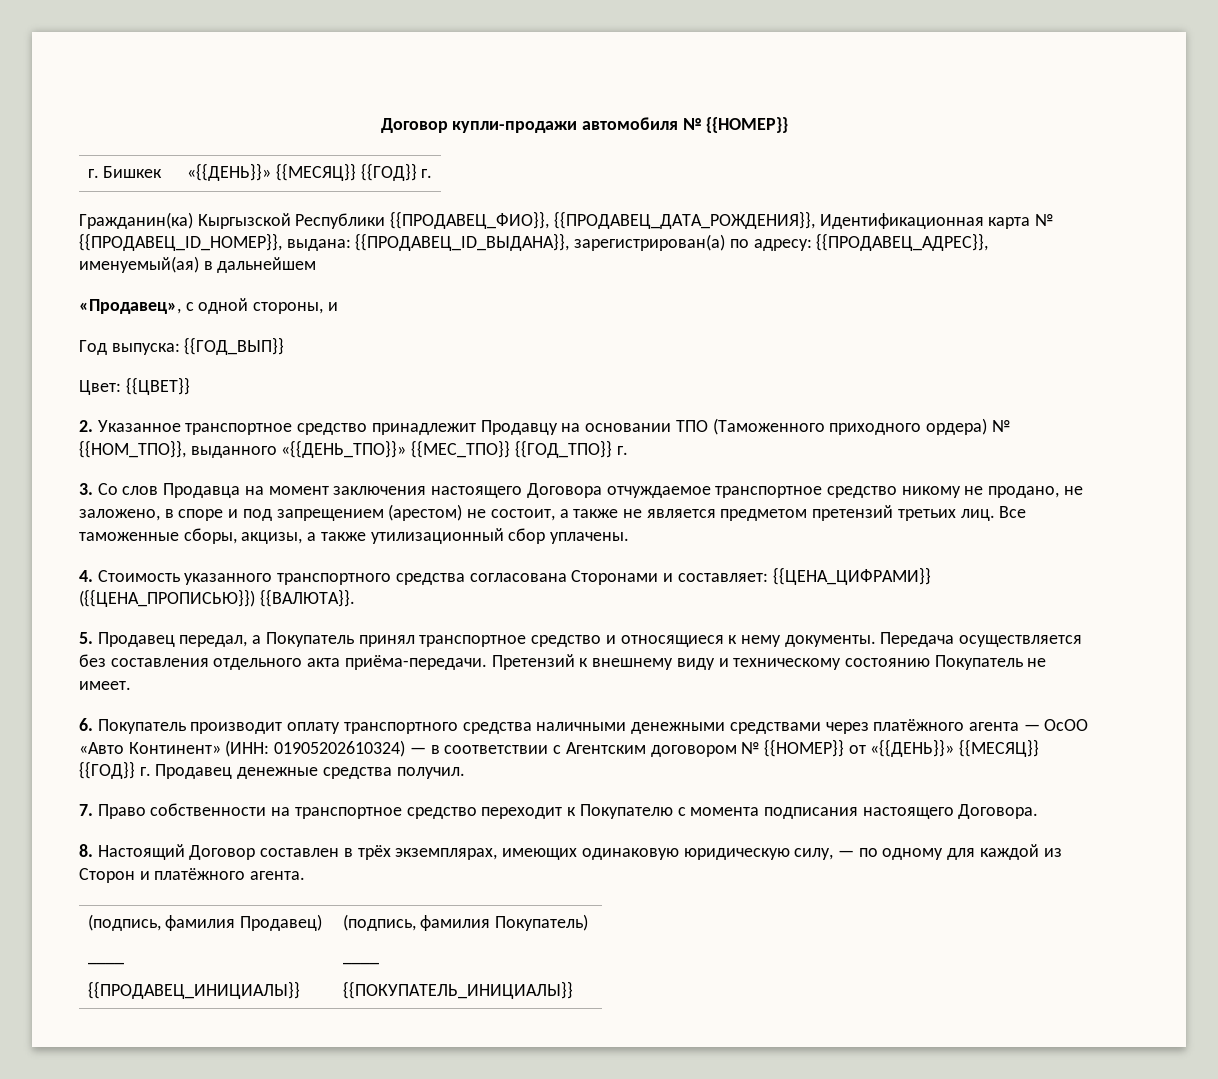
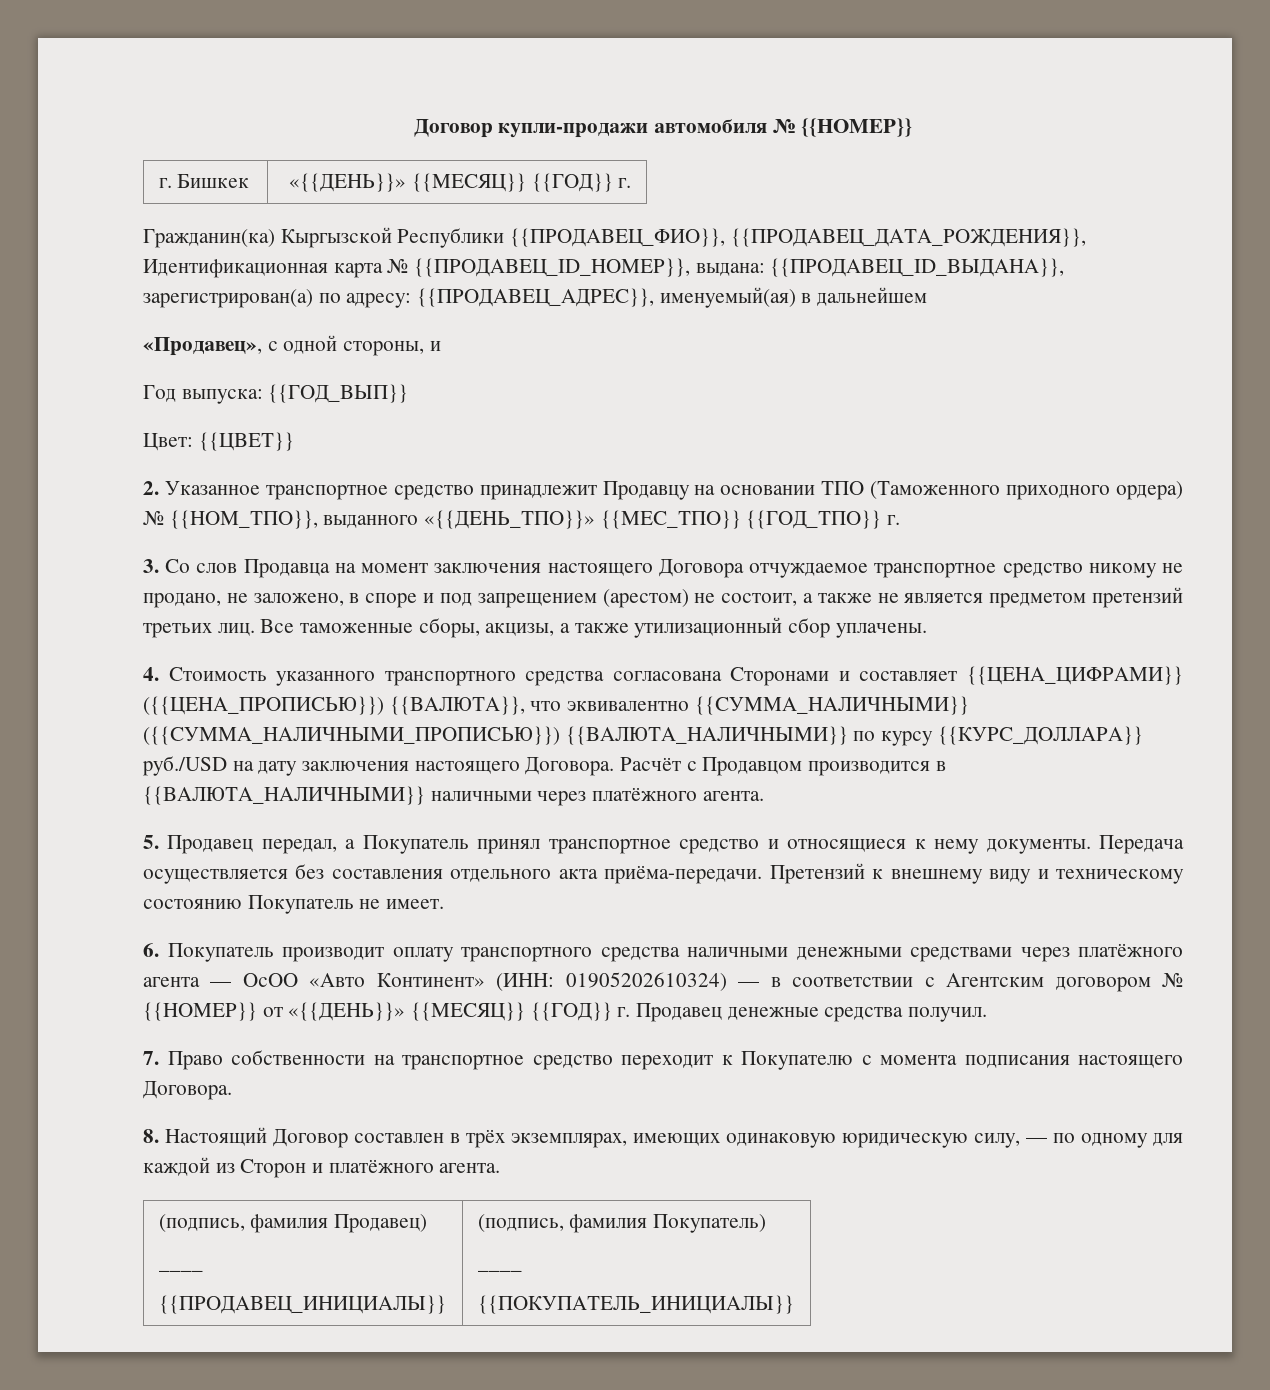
[677,573,768,582] составляет: -> [859,671,958,681] составляет
[259,589,355,607] {{ВАЛЮТА}}. -> [389,696,969,715] [143,726,1143,746] [142,756,946,776] [143,786,764,806] {{ВАЛЮТА}}, что эквивалентно {{СУММА_НАЛИЧНЫМИ}} ({{СУММА_НАЛИЧНЫМИ_ПРОПИСЬЮ}}) {{ВАЛЮТА_НАЛИЧНЫМИ}} по курсу {{КУРС_ДОЛЛАРА}} руб./USD на дату заключения настоящего Договора. Расчёт с Продавцом производится в {{ВАЛЮТА_НАЛИЧНЫМИ}} наличными через платёжного агента.

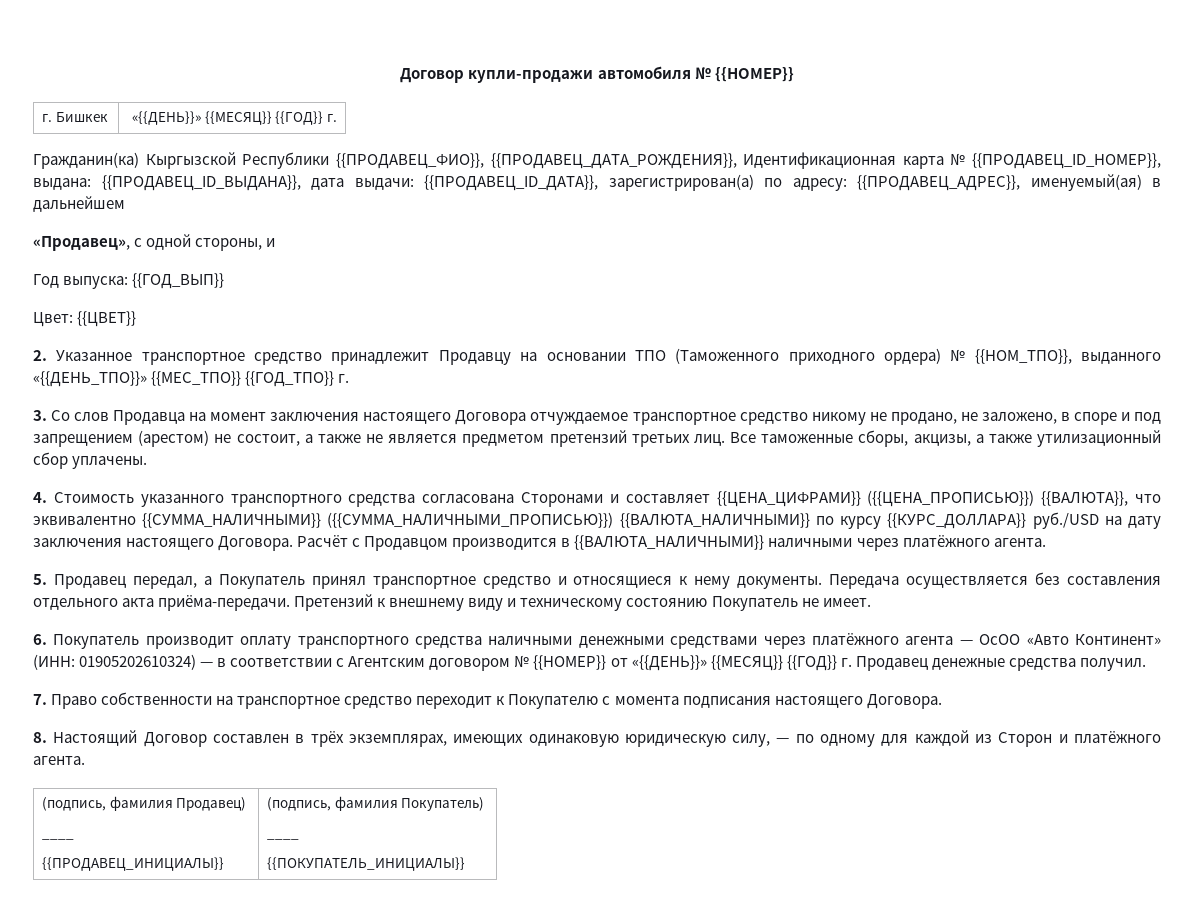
(1065, 267) none -> [311,175,598,191] дата выдачи: {{ПРОДАВЕЦ_ID_ДАТА}},

